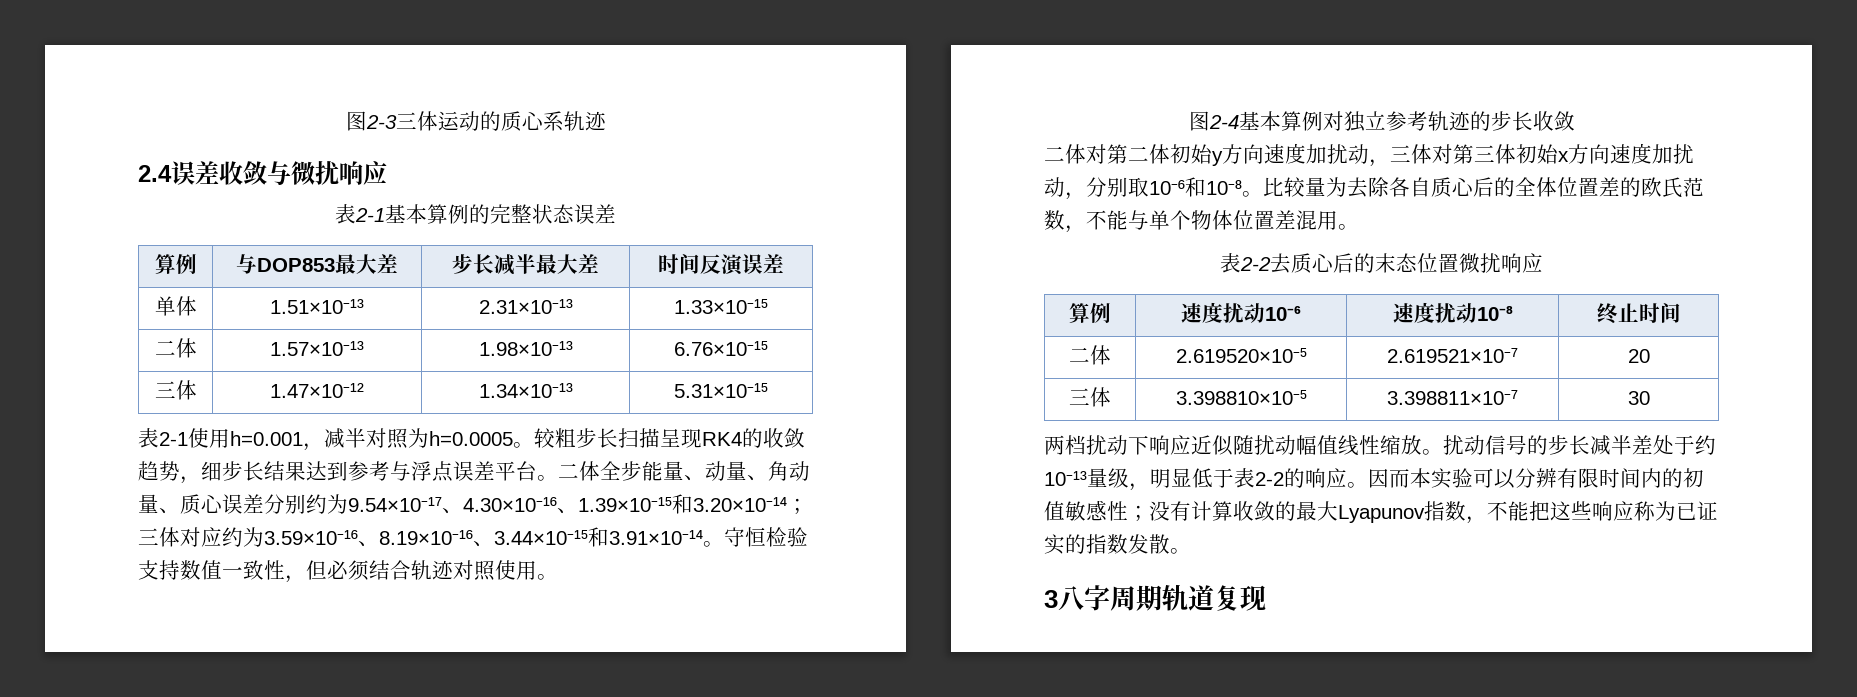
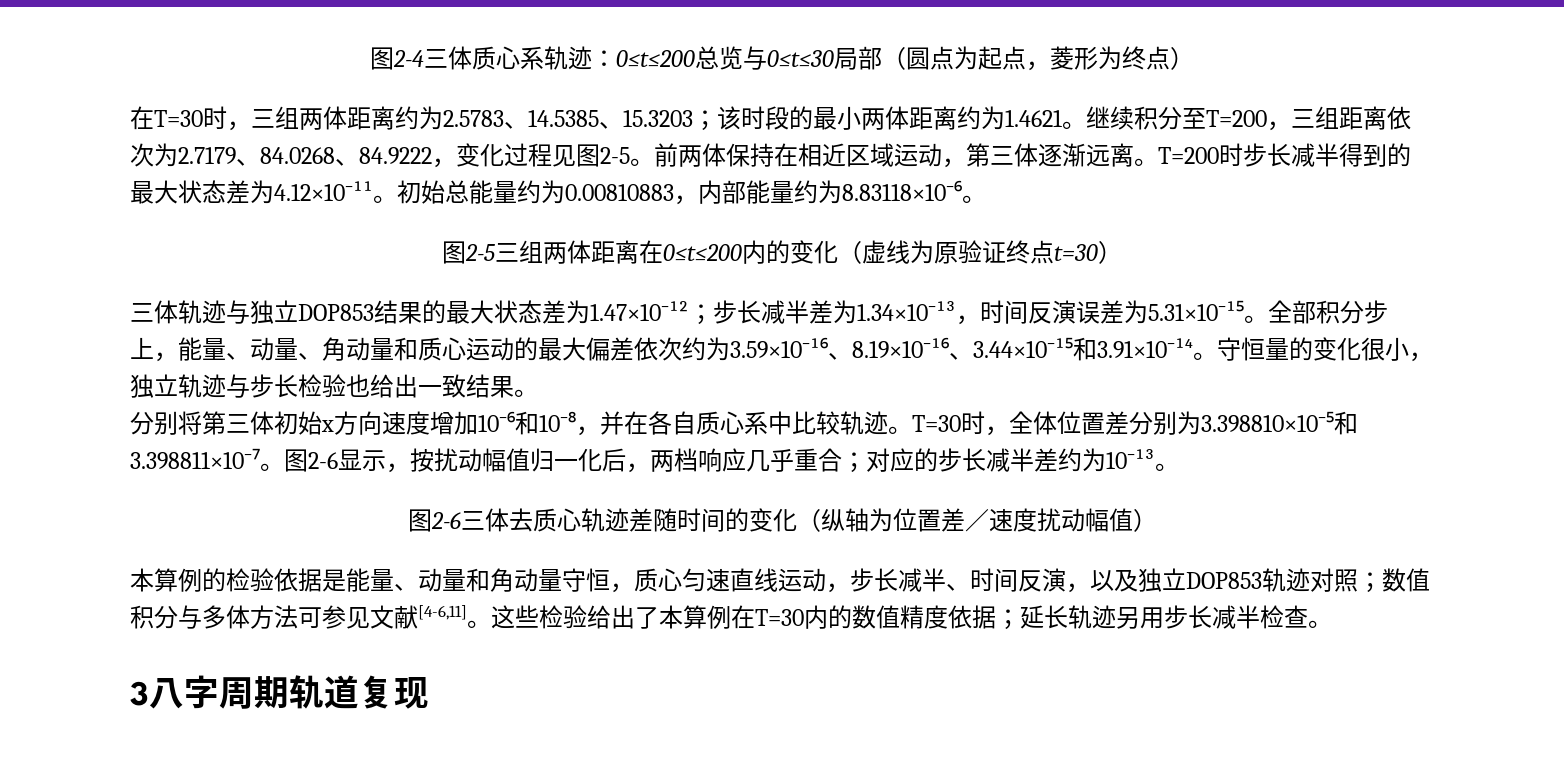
[345,111,501,131] 图2-3三体运动的 -> [370,46,472,70] 图2-4三体
[138,161,387,185] [335,204,616,224] [154,253,197,274] [236,254,398,274] [452,254,599,275] [658,254,784,276] [154,296,197,316] [270,299,364,314] [478,299,573,314] [674,299,768,314] [154,338,197,358] [270,341,364,356] [478,341,573,356] [674,341,768,356] [154,380,197,400] [270,383,364,398] [478,383,573,398] [674,383,768,398] [138,428,805,451] [138,461,642,484] // 2.4误差收敛与微扰响应 // 表2-1基本算例的完整状态误差 // 算例 | 与DOP853最大差 | 步长减半最大差 | 时间反演误差 // 单体 | 1.51×10⁻¹³ | 2.31×10⁻¹³ | 1.33×10⁻¹⁵ // 二体 | 1.57×10⁻¹³ | 1.98×10⁻¹³ | 6.76×10⁻¹⁵ // 三体 | 1.47×10⁻¹² | 1.34×10⁻¹³ | 5.31×10⁻¹⁵ // 表2-1使用h=0.001，减半对照为h=0.0005。较粗步长扫描呈现RK4的收敛趋势，细步长结果达到参考与浮点误差平台。二体全步 -> [592,46,1194,71] [130,106,1411,131] [130,143,1411,168] [130,180,986,205] [442,240,1122,264] [130,300,1388,325] [130,337,178,362] ：0≤t≤200总览与0≤t≤30局部（圆点为起点，菱形为终点） // 在T=30时，三组两体距离约为2.5783、14.5385、15.3203；该时段的最小两体距离约为1.4621。继续积分至T=200，三组距离依次为2.7179、84.0268、84.9222，变化过程见图2-5。前两体保持在相近区域运动，第三体逐渐远离。T=200时步长减半得到的最大状态差为4.12×10⁻¹¹。初始总能量约为0.00810883，内部能量约为8.83118×10⁻⁶。 // 图2-5三组两体距离在0≤t≤200内的变化（虚线为原验证终点t=30） // 三体轨迹与独立DOP853结果的最大状态差为1.47×10⁻¹²；步长减半差为1.34×10⁻¹³，时间反演误差为5.31×10⁻¹⁵。全部积分步上，
[159,494,808,514] [138,527,222,547] 、质心误差分别约为9.54×10⁻¹⁷、4.30×10⁻¹⁶、1.39×10⁻¹⁵和3.20×10⁻¹⁴；三体对应 -> [394,337,682,361] 和质心运动的最大偏差依次
[766,527,808,547] [138,560,558,583] [1188,111,1575,132] [1044,143,1453,167] 检验支持数值一致性，但必须结合轨迹对照使用。 // 图2-4基本算例对独立参考轨迹的步长收敛 // 二体对第二体初始y方向速度加扰动，三体对 -> [1265,337,1433,362] [130,374,538,398] [130,411,202,435] 量的变化很小，独立轨迹与步长检验也给出一致结果。 // 分别将
[1652,144,1694,164] [1044,177,1704,200] [1044,210,1359,233] [1220,253,1543,274] [1069,302,1111,323] [1181,302,1301,323] [1392,302,1513,323] [1596,303,1681,324] [1069,345,1111,365] [1175,348,1307,363] [1387,348,1518,363] [1627,349,1650,363] [1069,387,1111,407] [1175,390,1307,405] [1387,390,1518,405] [1627,391,1650,405] [1044,435,1716,456] [1044,468,1704,491] [1044,500,1718,524] [1044,534,1170,555] 加扰动，分别取10⁻⁶和10⁻⁸。比较量为去除各自质心后的全体位置差的欧氏范数，不能与单个物体位置差混用。 // 表2-2去质心后的末态位置微扰响应 // 算例 | 速度扰动10⁻⁶ | 速度扰动10⁻⁸ | 终止时间 // 二体 | 2.619520×10⁻⁵ | 2.619521×10⁻⁷ | 20 // 三体 | 3.398810×10⁻⁵ | 3.398811×10⁻⁷ | 30 // 两档扰动下响应近似随扰动幅值线性缩放。扰动信号的步长减半差处于约10⁻¹³量级，明显低于表2-2的响应。因而本实验可以分辨有限时间内的初值敏感性；没有计算收敛的最大Lyapunov指数，不能把这些响应称为已证实的指数发散 -> [430,411,1358,436] [130,448,1179,473] [407,508,1157,532] [130,568,1430,593] [130,605,467,629] [467,605,1308,630] 增加10⁻⁶和10⁻⁸，并在各自质心系中比较轨迹。T=30时，全体位置差分别为3.398810×10⁻⁵和3.398811×10⁻⁷。图2-6显示，按扰动幅值归一化后，两档响应几乎重合；对应的步长减半差约为10⁻¹³。 // 图2-6三体去质心轨迹差随时间的变化（纵轴为位置差／速度扰动幅值） // 本算例的检验依据是能量、动量和角动量守恒，质心匀速直线运动，步长减半、时间反演，以及独立DOP853轨迹对照；数值积分与多体方法可参见文献[4-6,11]。这些检验给出了本算例在T=30内的数值精度依据；延长轨迹另用步长减半检查

